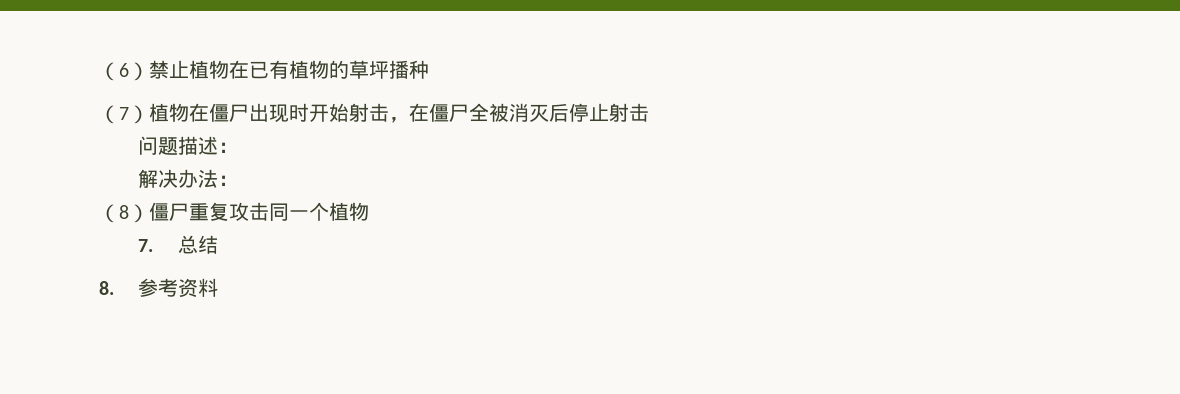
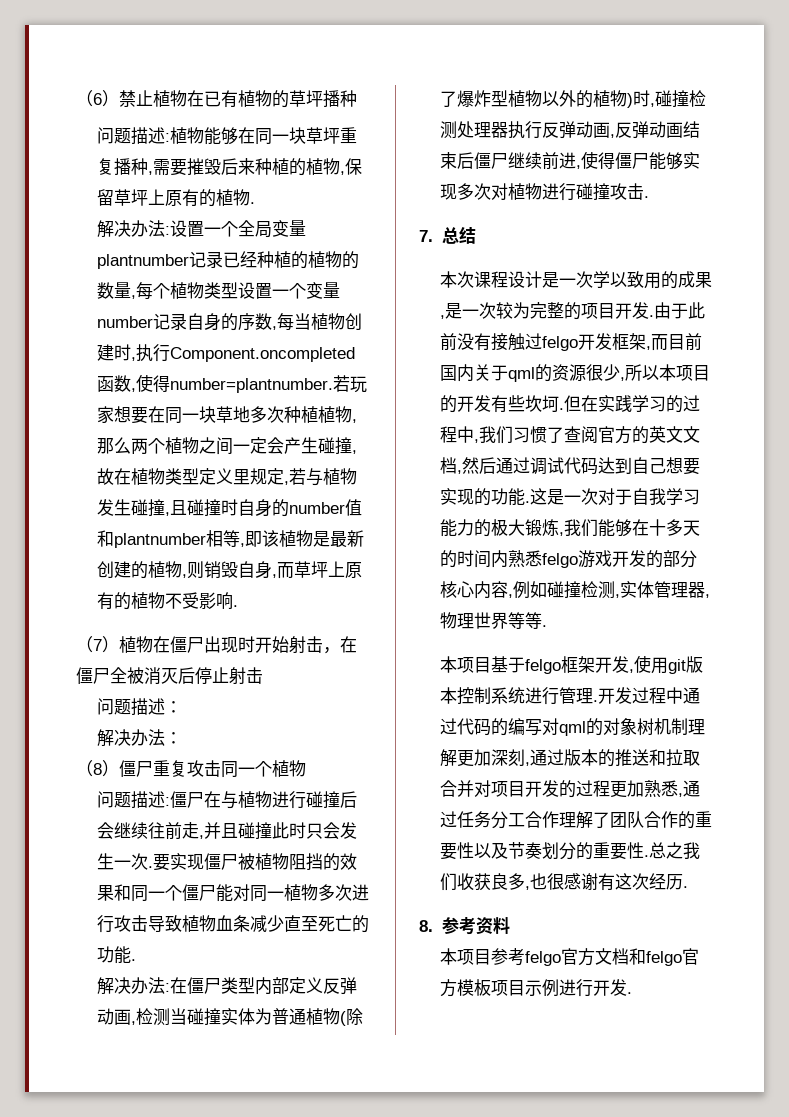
(429, 69) none -> [97,127,358,145] [97,158,363,176] [97,189,256,207] [97,220,307,238] [97,251,360,269] [97,282,341,299] [97,313,363,331] [97,344,356,362] [97,374,368,393] [97,406,358,424] [97,437,358,455] [97,468,358,486] [97,499,363,517] [97,530,365,548] [97,561,363,579] [97,592,239,610] // 问题描述:植物能够在同一块草坪重复播种,需要摧毁后来种植的植物,保留草坪上原有的植物. // 解决办法:设置一个全局变量plantnumber记录已经种植的植物的数量,每个植物类型设置一个变量number记录自身的序数,每当植物创建时,执行Component.oncompleted函数,使得number=plantnumber.若玩家想要在同一块草地多次种植植物,那么两个植物之间一定会产生碰撞,故在植物类型定义里规定,若与植物发生碰撞,且碰撞时自身的number值和plantnumber相等,即该植物是最新创建的植物,则销毁自身,而草坪上原有的植物不受影响.
[138,235,218,254] [99,278,219,298] 7.总结 // 8.参考资料 -> [97,791,358,809] [97,822,358,840] [97,853,358,871] [97,884,370,902] [97,915,370,933] [97,946,137,964] [97,977,358,995] [97,1008,364,1026] [440,90,707,108] [440,121,701,139] [440,151,701,170] [440,183,650,201] [419,226,476,244] [440,271,713,289] [440,302,706,320] [440,333,703,351] [440,364,711,382] [440,395,701,413] [440,426,701,444] [440,457,701,475] [440,488,701,506] [440,519,701,537] [440,550,698,568] [440,581,711,599] [440,612,548,629] [440,655,704,674] [440,687,701,705] [440,718,706,736] [440,749,701,767] [440,780,701,798] [440,811,713,829] [440,842,701,860] [440,873,689,891] [419,917,510,935] [440,948,700,966] [440,979,633,997] 问题描述:僵尸在与植物进行碰撞后会继续往前走,并且碰撞此时只会发生一次.要实现僵尸被植物阻挡的效果和同一个僵尸能对同一植物多次进行攻击导致植物血条减少直至死亡的功能. // 解决办法:在僵尸类型内部定义反弹动画,检测当碰撞实体为普通植物(除了爆炸型植物以外的植物)时,碰撞检测处理器执行反弹动画,反弹动画结束后僵尸继续前进,使得僵尸能够实现多次对植物进行碰撞攻击. // 7.总结 // 本次课程设计是一次学以致用的成果,是一次较为完整的项目开发.由于此前没有接触过felgo开发框架,而目前国内关于qml的资源很少,所以本项目的开发有些坎坷.但在实践学习的过程中,我们习惯了查阅官方的英文文档,然后通过调试代码达到自己想要实现的功能.这是一次对于自我学习能力的极大锻炼,我们能够在十多天的时间内熟悉felgo游戏开发的部分核心内容,例如碰撞检测,实体管理器,物理世界等等. // 本项目基于felgo框架开发,使用git版本控制系统进行管理.开发过程中通过代码的编写对qml的对象树机制理解更加深刻,通过版本的推送和拉取合并对项目开发的过程更加熟悉,通过任务分工合作理解了团队合作的重要性以及节奏划分的重要性.总之我们收获良多,也很感谢有这次经历. // 8.参考资料 // 本项目参考felgo官方文档和felgo官方模板项目示例进行开发.

